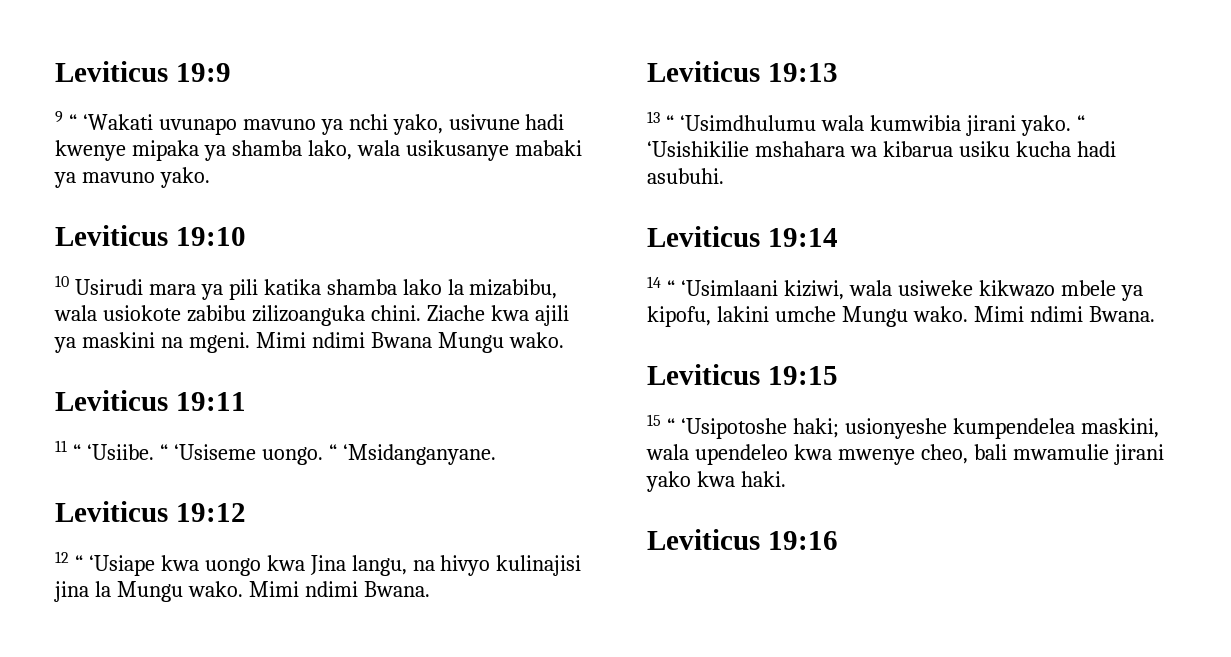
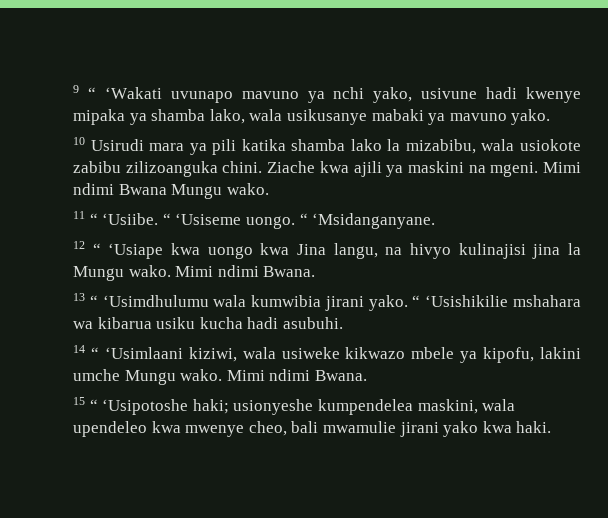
[55,61,231,82] Leviticus 19:9 // -> (73, 89) none
[55,225,246,246] // Leviticus 19:10 -> (551, 117) none
[55,390,246,411] // Leviticus 19:11 -> (269, 189) none
[55,501,246,522] // Leviticus 19:12 -> (436, 221) none
[647,61,838,82] // Leviticus 19:13 -> (316, 271) none
[647,226,838,247] // Leviticus 19:14 -> (343, 323) none
[647,364,838,385] // Leviticus 19:15 -> (367, 375) none
[647,529,838,550] // Leviticus 19:16 -> (552, 427) none

